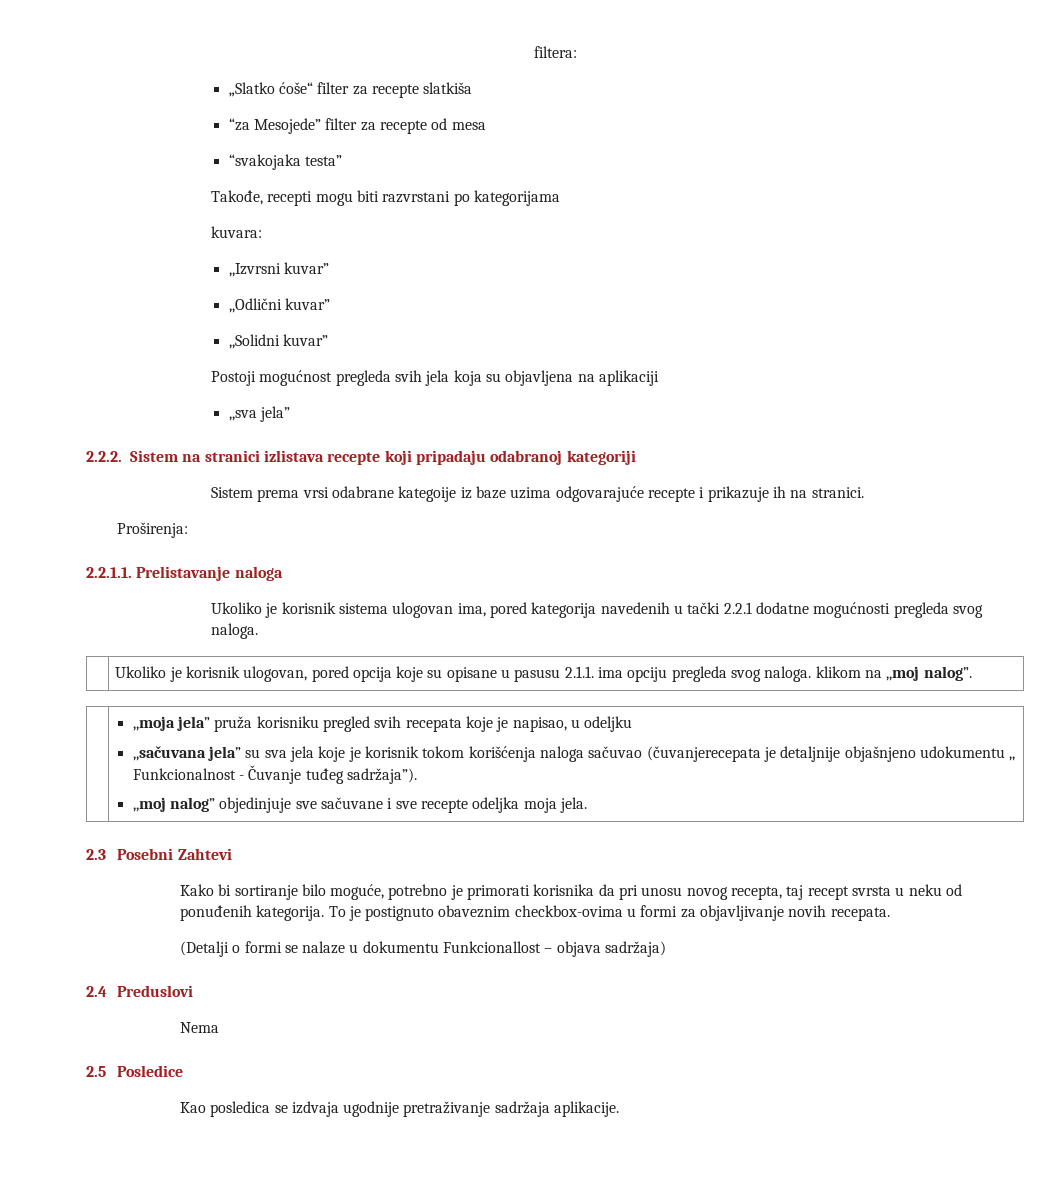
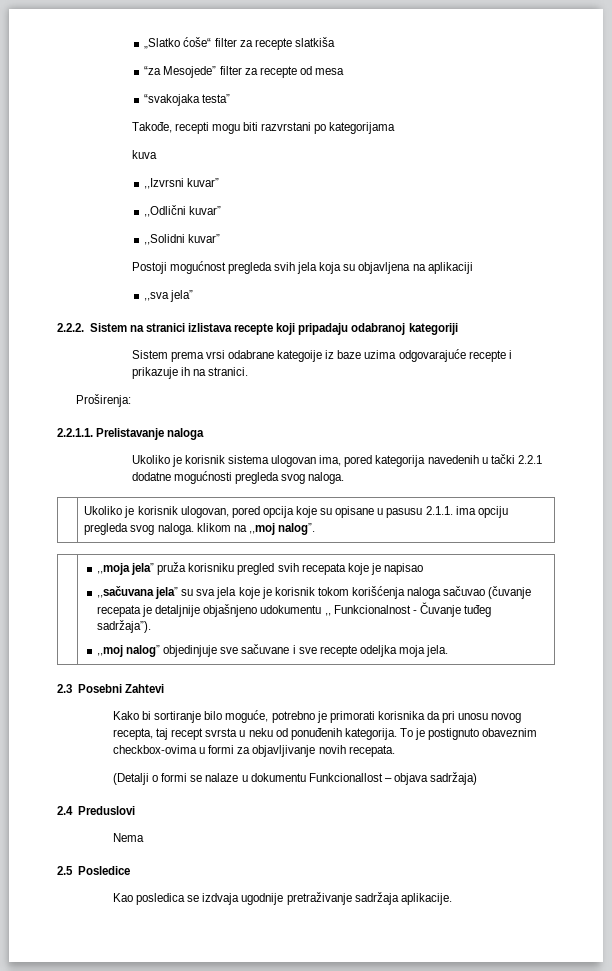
[533,46,577,58] filtera: // -> (144, 43) none
[211,226,263,238] kuvara: -> [131,150,157,159] kuva
[512,716,633,732] napisao, u odeljku -> [383,563,423,575] napisao
[646,746,761,762] (čuvanjerecepata -> [488,586,532,599] [97,605,142,617] (čuvanje recepata

